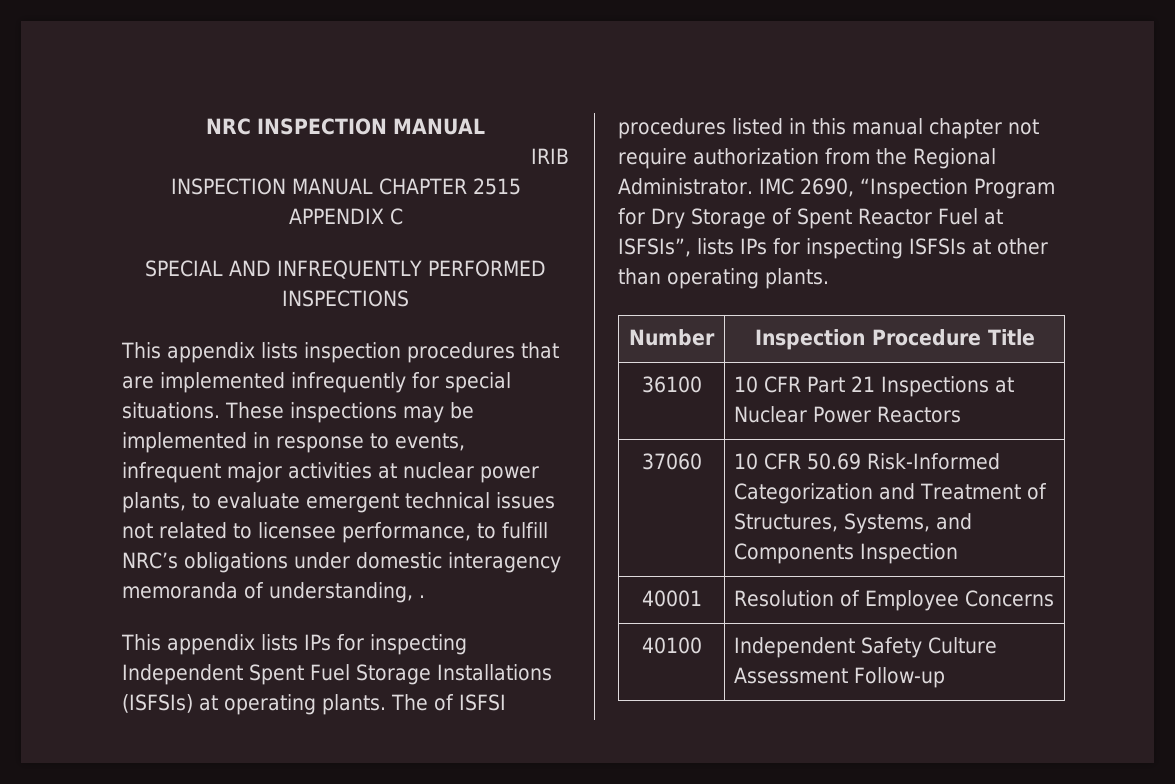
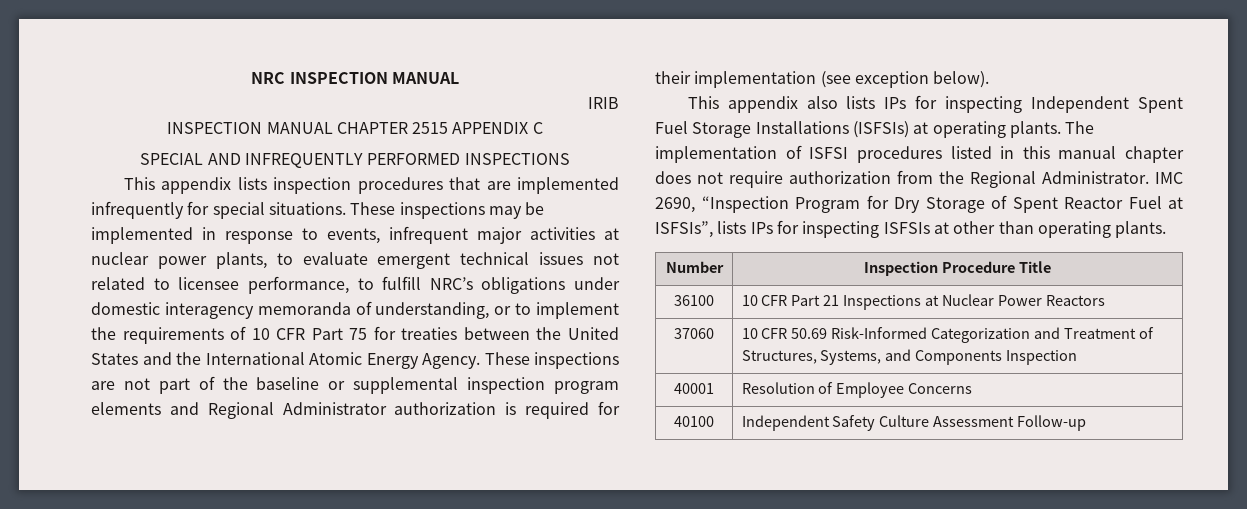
[419,595,425,598] [121,634,255,655] . // This appendix -> [494,302,619,319] [91,326,620,344] [91,352,619,369] [91,376,619,394] [91,401,621,419] [655,71,990,88] [687,96,838,113] or to implement the requirements of 10 CFR Part 75 for treaties between the United States and the International Atomic Energy Agency. These inspections are not part of the baseline or supplemental inspection program elements and Regional Administrator authorization is required for their implementation (see exception below). // This appendix also
(428, 702) none -> [655,146,777,163] implementation
(1002, 128) none -> [655,171,691,184] does

